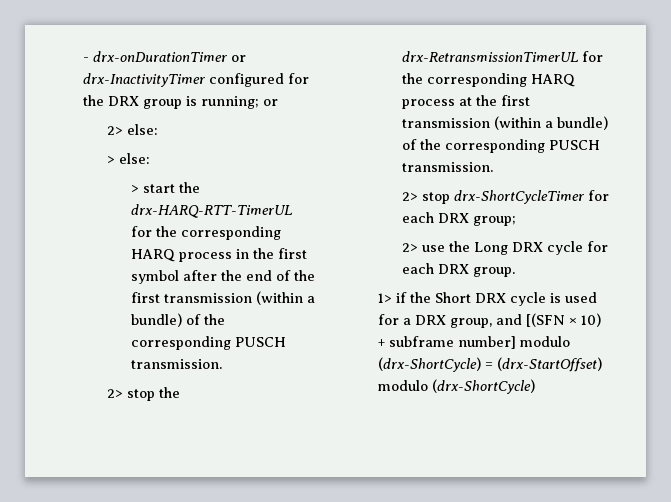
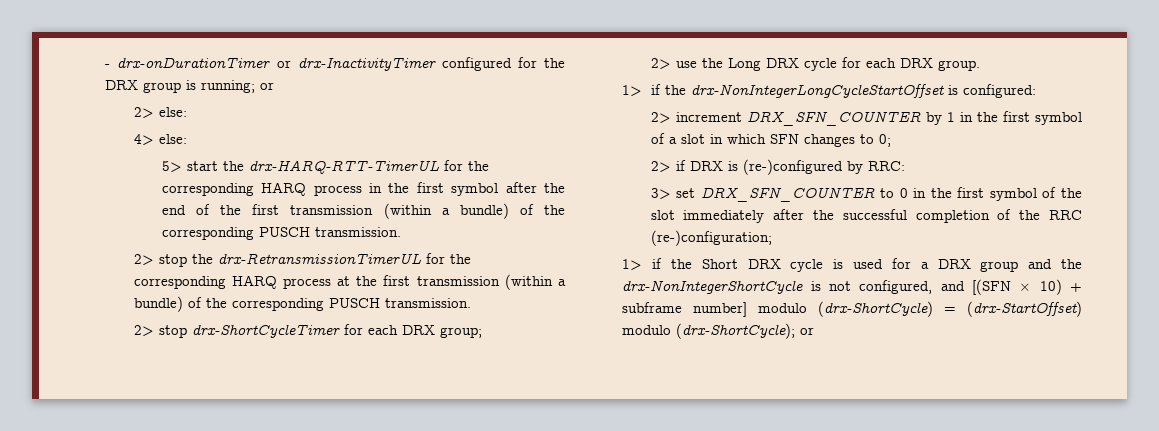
[107,153,151,164] [131,185,140,193] > else: // > -> [133,134,187,145] [161,161,182,172] 4> else: // 5>
(516, 272) none -> [622,84,1036,98] [650,111,1082,126] [650,133,891,147] [650,159,905,175] [650,187,1082,202] [650,209,1082,223] [650,230,772,246] // 1> if the drx-NonIntegerLongCycleStartOffset is configured: // 2> increment DRX_SFN_COUNTER by 1 in the first symbol of a slot in which SFN changes to 0; // 2> if DRX is (re-)configured by RRC: // 3> set DRX_SFN_COUNTER to 0 in the first symbol of the slot immediately after the successful completion of the RRC (re-)configuration;
[450,318,493,328] group, -> [980,259,1082,272] [622,280,933,294] group and the drx-NonIntegerShortCycle is not configured,
[432,379,536,394] (drx-ShortCycle) -> [676,323,815,339] (drx-ShortCycle); or

